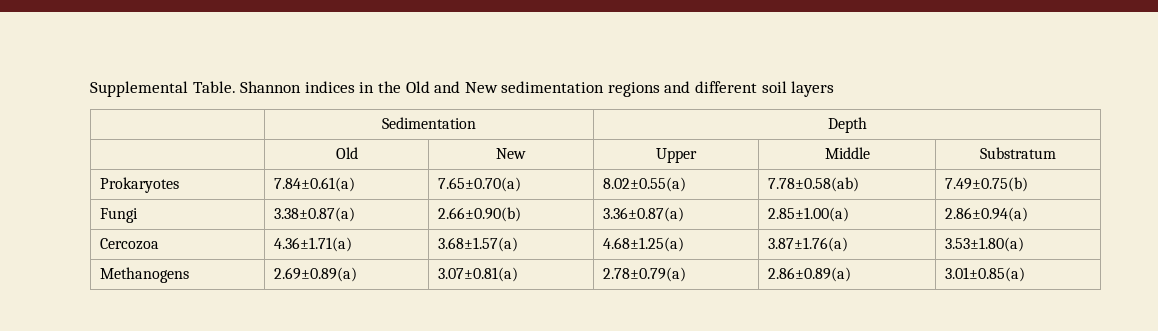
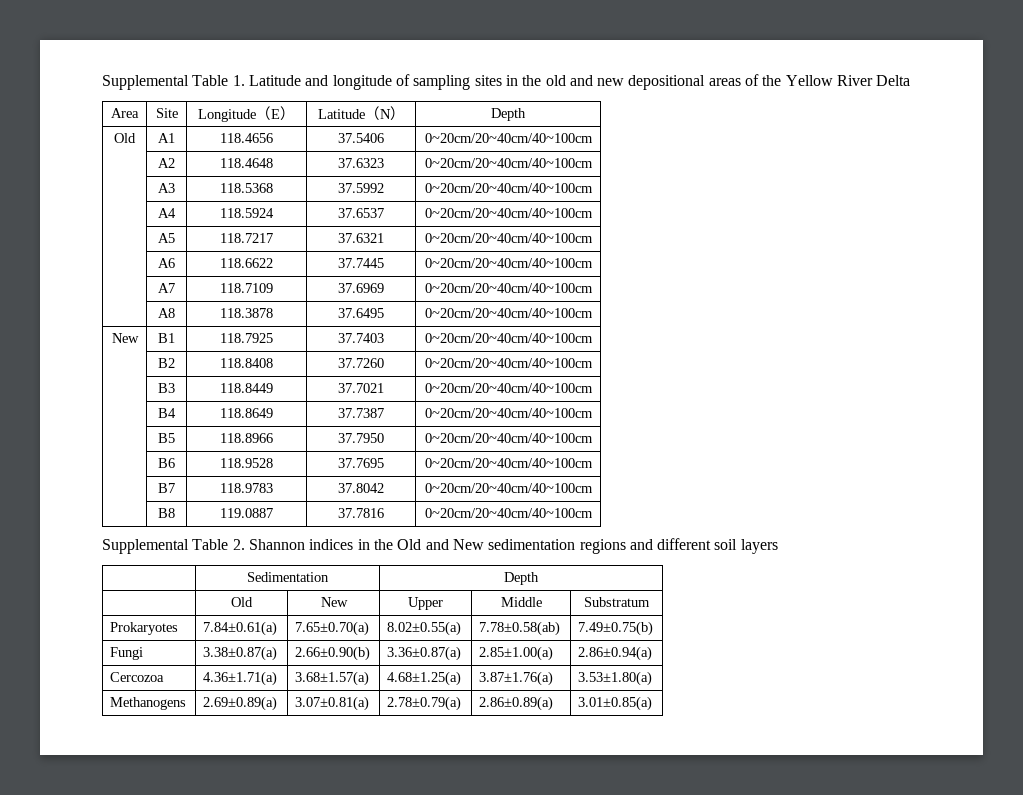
[90,81,236,97] Supplemental Table. -> [102,74,911,90] [111,108,139,118] [155,108,178,118] [198,106,295,122] [317,106,405,120] [491,108,526,121] [114,133,136,143] [158,133,175,143] [220,133,273,143] [338,133,384,143] [424,133,593,143] [158,158,175,168] [220,158,273,168] [338,158,384,168] [424,158,593,168] [158,183,175,193] [220,183,273,193] [338,183,384,193] [424,183,593,193] [158,208,176,218] [220,208,274,218] [338,208,384,218] [424,208,593,218] [158,233,175,243] [220,233,273,243] [338,233,384,243] [424,233,593,243] [158,258,175,268] [220,258,273,268] [338,258,384,268] [424,258,593,268] [158,283,175,293] [220,283,273,293] [338,283,384,293] [424,283,593,293] [158,308,175,318] [220,308,273,318] [338,308,384,318] [424,308,593,318] [111,333,139,343] [158,333,175,343] [220,333,273,343] [338,333,384,343] [424,333,593,343] [158,358,175,368] [220,358,273,368] [338,358,384,368] [424,358,593,368] [158,383,175,393] [220,383,273,393] [338,383,384,393] [424,383,593,393] [158,408,176,418] [220,408,273,418] [338,408,384,418] [424,408,593,418] [158,433,175,443] [220,433,273,443] [338,433,384,443] [424,433,593,443] [158,458,175,468] [220,458,273,468] [338,458,384,468] [424,458,593,468] [158,483,175,493] [220,483,273,493] [338,483,384,493] [424,483,593,493] [158,508,175,518] [220,508,273,518] [338,508,384,518] [424,508,593,518] [102,539,245,554] Supplemental Table 1. Latitude and longitude of sampling sites in the old and new depositional areas of the Yellow River Delta // Area | Site | Longitude（E） | Latitude（N） | Depth // Old | A1 | 118.4656 | 37.5406 | 0~20cm/20~40cm/40~100cm // | A2 | 118.4648 | 37.6323 | 0~20cm/20~40cm/40~100cm // | A3 | 118.5368 | 37.5992 | 0~20cm/20~40cm/40~100cm // | A4 | 118.5924 | 37.6537 | 0~20cm/20~40cm/40~100cm // | A5 | 118.7217 | 37.6321 | 0~20cm/20~40cm/40~100cm // | A6 | 118.6622 | 37.7445 | 0~20cm/20~40cm/40~100cm // | A7 | 118.7109 | 37.6969 | 0~20cm/20~40cm/40~100cm // | A8 | 118.3878 | 37.6495 | 0~20cm/20~40cm/40~100cm // New | B1 | 118.7925 | 37.7403 | 0~20cm/20~40cm/40~100cm // | B2 | 118.8408 | 37.7260 | 0~20cm/20~40cm/40~100cm // | B3 | 118.8449 | 37.7021 | 0~20cm/20~40cm/40~100cm // | B4 | 118.8649 | 37.7387 | 0~20cm/20~40cm/40~100cm // | B5 | 118.8966 | 37.7950 | 0~20cm/20~40cm/40~100cm // | B6 | 118.9528 | 37.7695 | 0~20cm/20~40cm/40~100cm // | B7 | 118.9783 | 37.8042 | 0~20cm/20~40cm/40~100cm // | B8 | 119.0887 | 37.7816 | 0~20cm/20~40cm/40~100cm // Supplemental Table 2.

